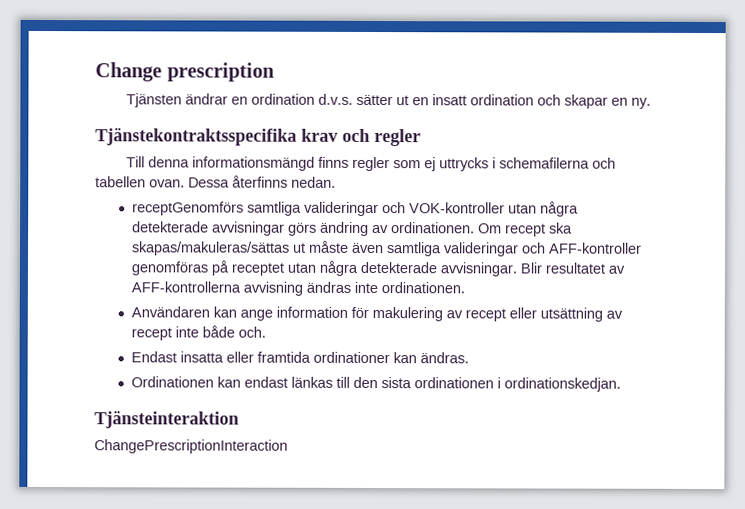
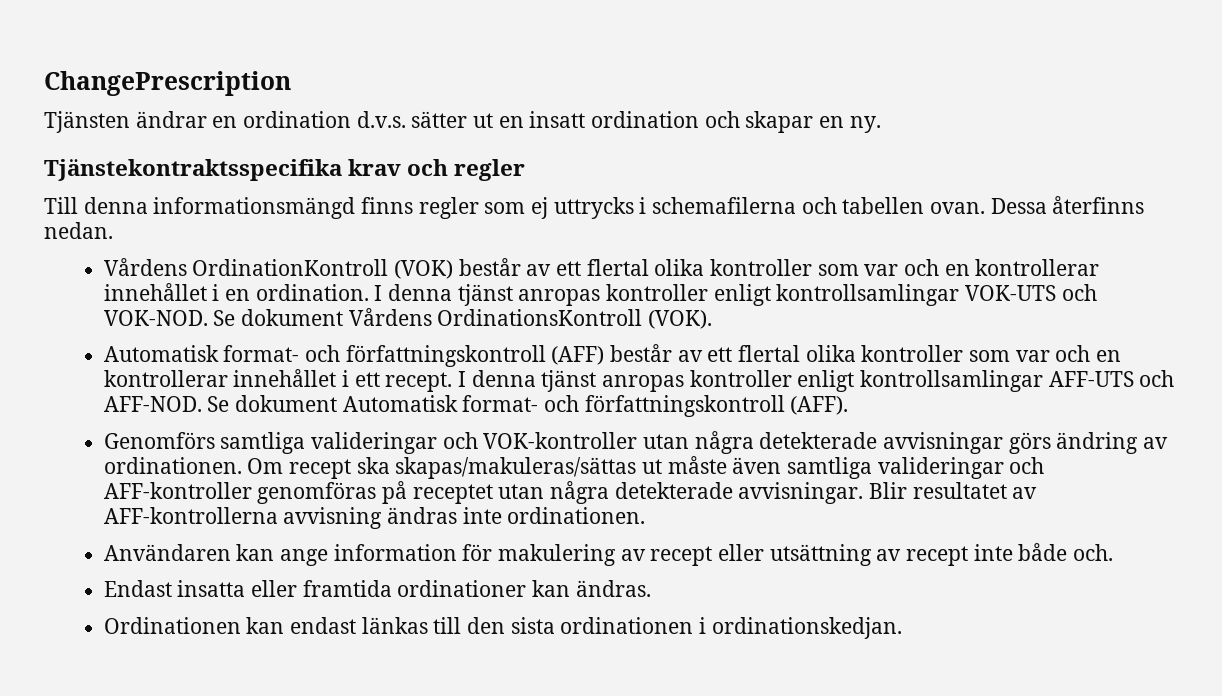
[95,62,275,82] Change prescription -> [44,71,291,96] ChangePrescription
[131,201,244,216] receptGenomförs -> [103,258,1100,279] [103,283,1097,306] [103,308,712,329] [103,344,1121,367] [103,369,1175,392] [103,395,849,417] [103,432,215,449] Vårdens OrdinationKontroll (VOK) består av ett flertal olika kontroller som var och en kontrollerar innehållet i en ordination. I denna tjänst anropas kontroller enligt kontrollsamlingar VOK-UTS och VOK-NOD. Se dokument Vårdens OrdinationsKontroll (VOK). // Automatisk format- och författningskontroll (AFF) består av ett flertal olika kontroller som var och en kontrollerar innehållet i ett recept. I denna tjänst anropas kontroller enligt kontrollsamlingar AFF-UTS och AFF-NOD. Se dokument Automatisk format- och författningskontroll (AFF). // Genomförs
[94,410,239,429] [94,439,288,454] // Tjänsteinteraktion // ChangePrescriptionInteraction -> (902, 628) none

